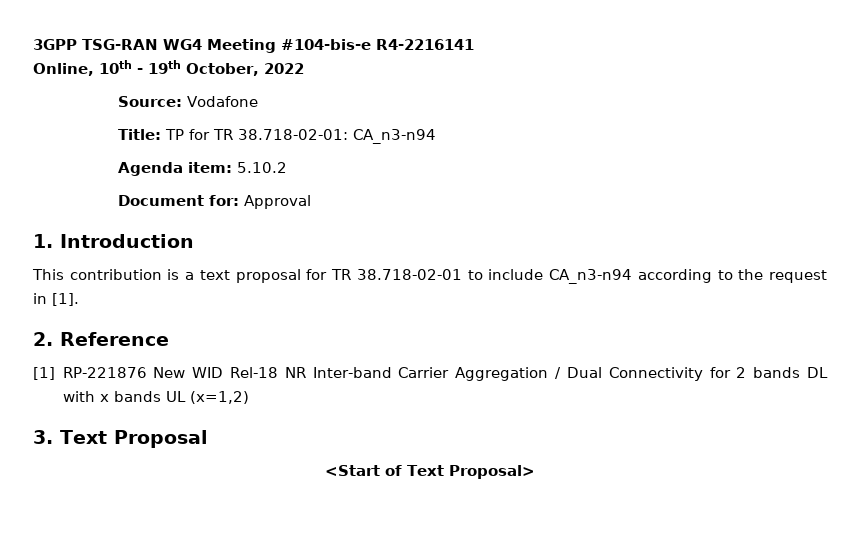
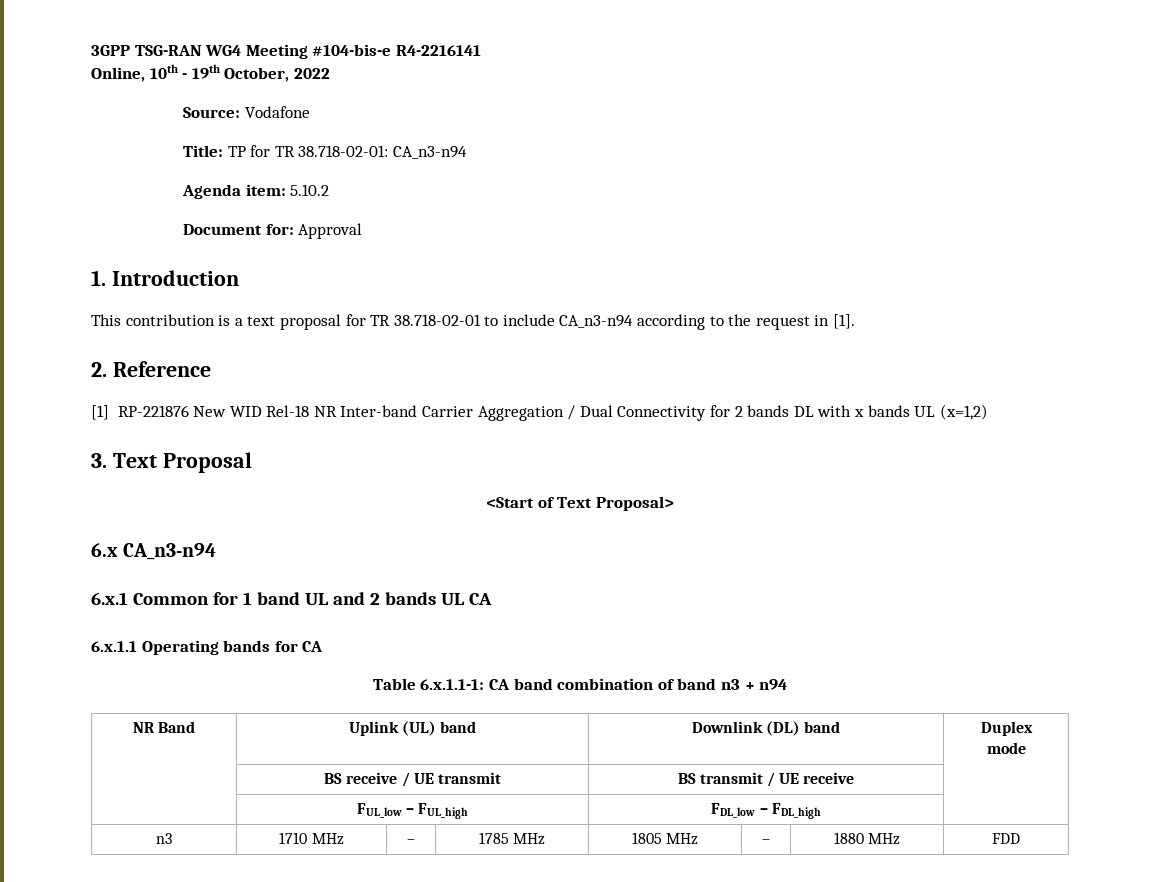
(535, 472) none -> [91,543,217,560] [91,592,492,605] [91,640,324,655] [372,678,788,690] [132,721,196,733] [348,721,477,736] [691,721,841,736] [980,721,1033,736] [986,742,1026,754] [324,772,501,787] [677,772,855,787] [356,803,469,819] [711,803,821,819] [156,833,172,844] [279,832,344,845] [407,839,415,844] [478,832,546,845] [631,832,699,845] [762,839,770,844] [833,832,901,845] [992,833,1020,844] // 6.x CA_n3-n94 // 6.x.1 Common for 1 band UL and 2 bands UL CA // 6.x.1.1 Operating bands for CA // Table 6.x.1.1-1: CA band combination of band n3 + n94 // NR Band | Uplink (UL) band | Downlink (DL) band | Duplex // mode // | BS receive / UE transmit | BS transmit / UE receive | // | FUL_low – FUL_high | FDL_low – FDL_high | // n3 | 1710 MHz | – | 1785 MHz | 1805 MHz | – | 1880 MHz | FDD

